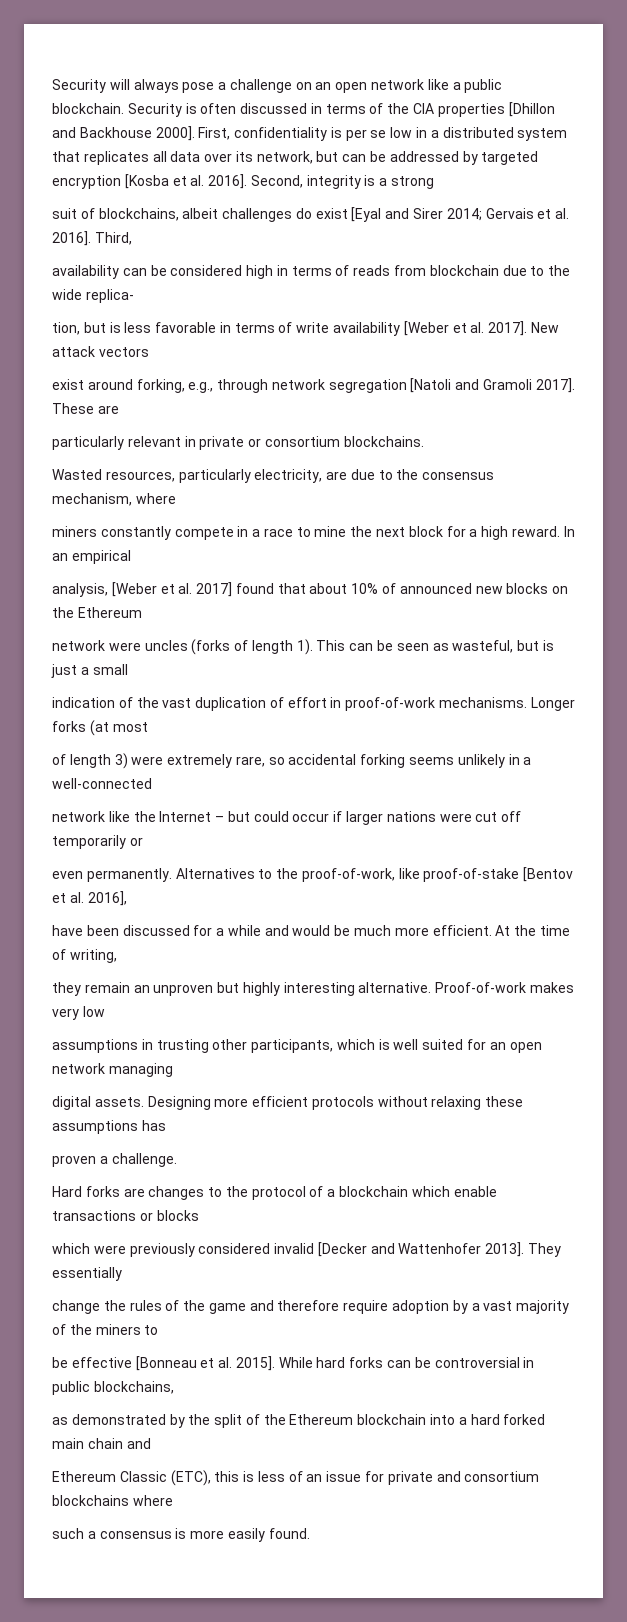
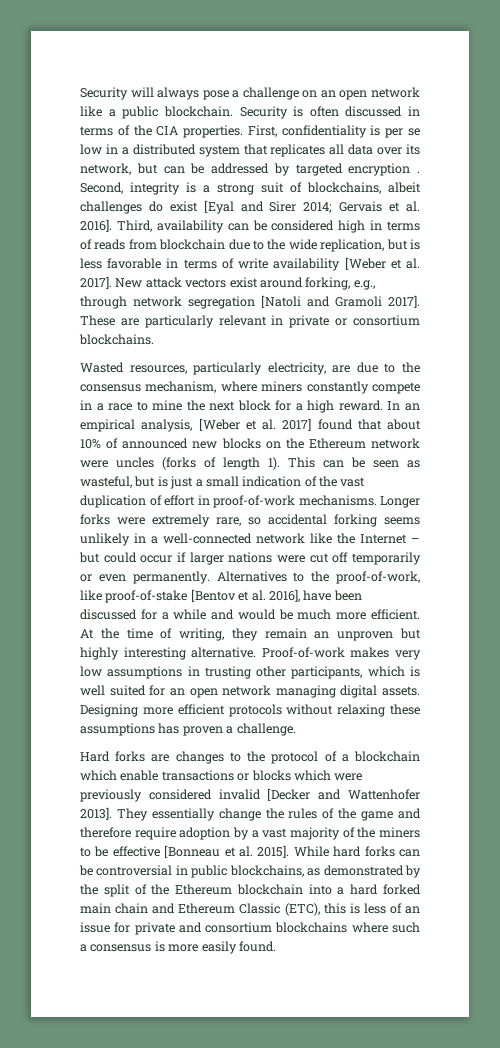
[437,102,555,117] [52,126,195,141] properties [Dhillon and Backhouse 2000]. -> [183,125,244,138] properties.
[124,174,248,189] [Kosba et al. 2016]. -> [417,171,420,173] .
(435, 182) // -> (254, 189) none
(132, 238) // -> (152, 226) none
[85,289,134,303] [52,322,80,335] replica- // tion, -> [320,239,385,252] replication,
(149, 352) // -> (227, 283) none
(119, 409) // -> (139, 322) none
(176, 498) // -> (257, 386) none
(131, 557) // -> (135, 425) none
(142, 612) // -> (366, 443) none
(128, 669) // -> (239, 481) none
[89,720,148,736] [52,753,128,769] (at most // of length 3) -> (110, 519) none
(152, 783) // -> (252, 538) none
(143, 841) // -> (92, 578) none
(127, 898) // -> (300, 595) none
(117, 956) // -> (225, 634) none
(105, 1011) // -> (102, 671) none
(173, 1070) // -> (336, 691) none
(166, 1125) // -> (180, 728) none
(199, 1215) // -> (291, 775) none
(122, 1274) // -> (215, 814) none
(159, 1330) // -> (91, 852) none
(174, 1387) // -> (304, 871) none
(151, 1443) // -> (176, 908) none
(173, 1500) // -> (388, 927) none

